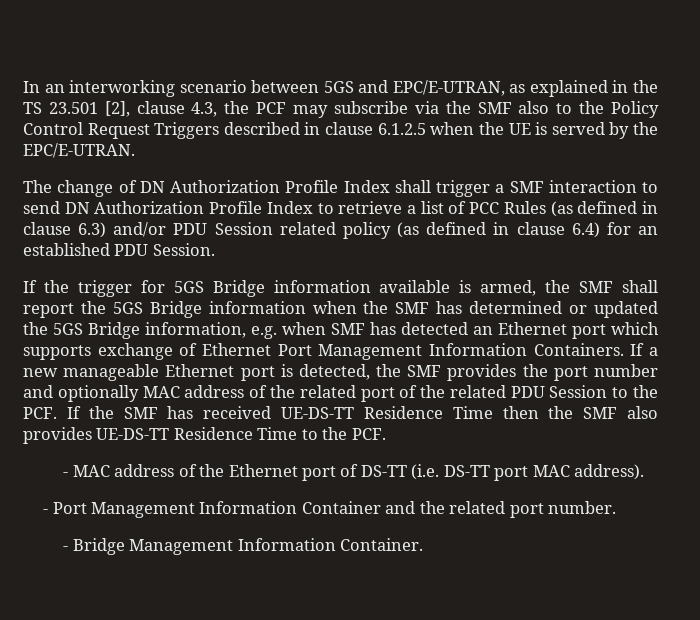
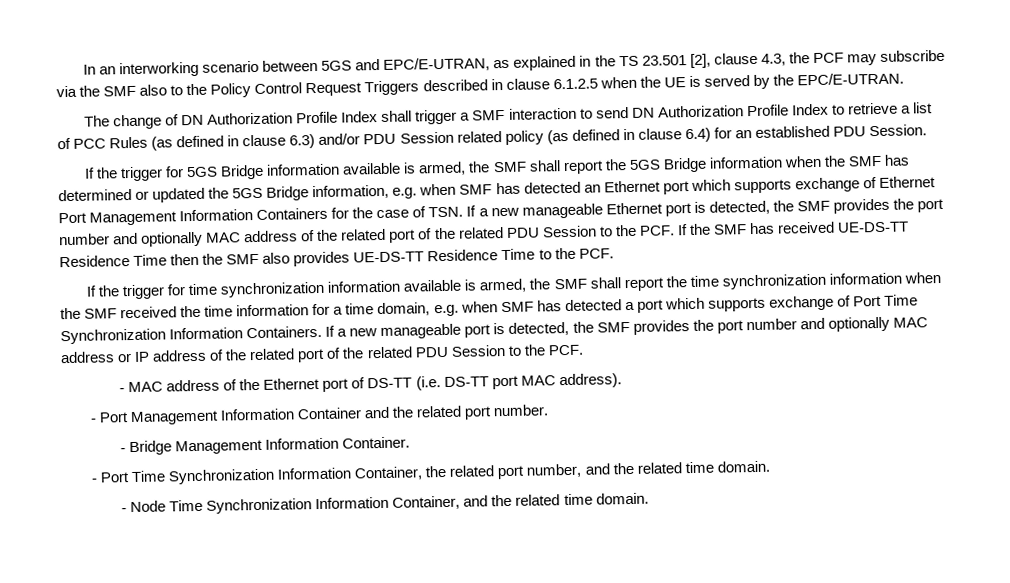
[533,343,624,356] Containers. -> [256,206,464,220] Containers for the case of TSN.
(386, 434) none -> [85,272,941,300] [60,294,919,320] [60,316,928,345] [60,344,584,364] // If the trigger for time synchronization information available is armed, the SMF shall report the time synchronization information when the SMF received the time information for a time domain, e.g. when SMF has detected a port which supports exchange of Port Time Synchronization Information Containers. If a new manageable port is detected, the SMF provides the port number and optionally MAC address or IP address of the related port of the related PDU Session to the PCF.
(424, 544) none -> [91,460,770,485] [121,492,649,514] // - Port Time Synchronization Information Container, the related port number, and the related time domain. // - Node Time Synchronization Information Container, and the related time domain.

